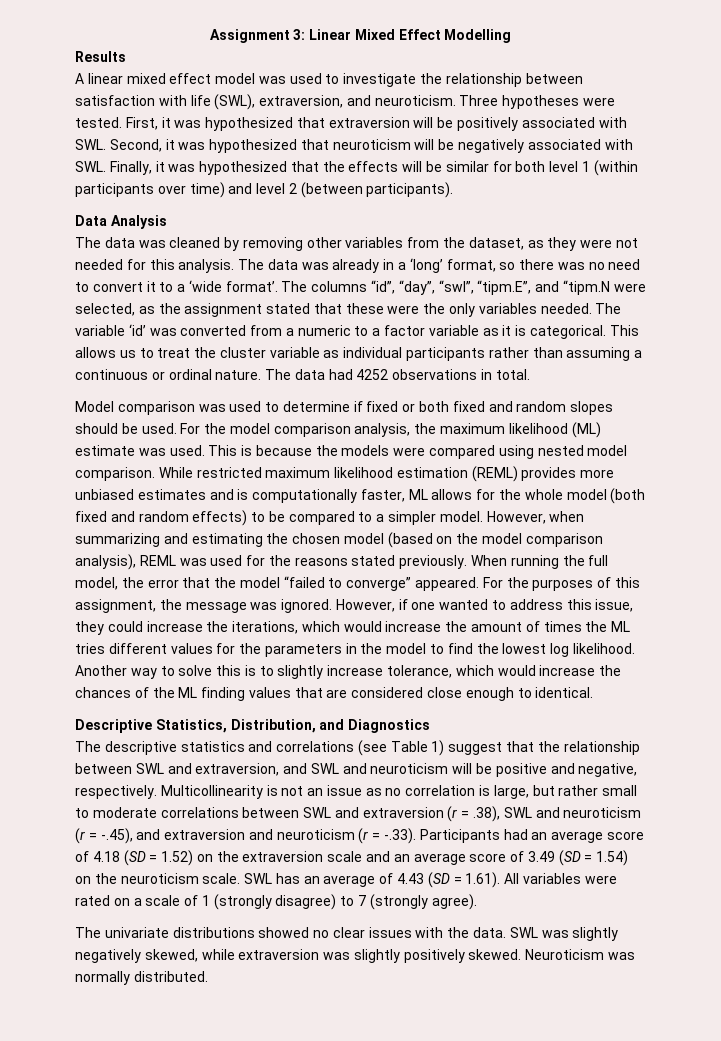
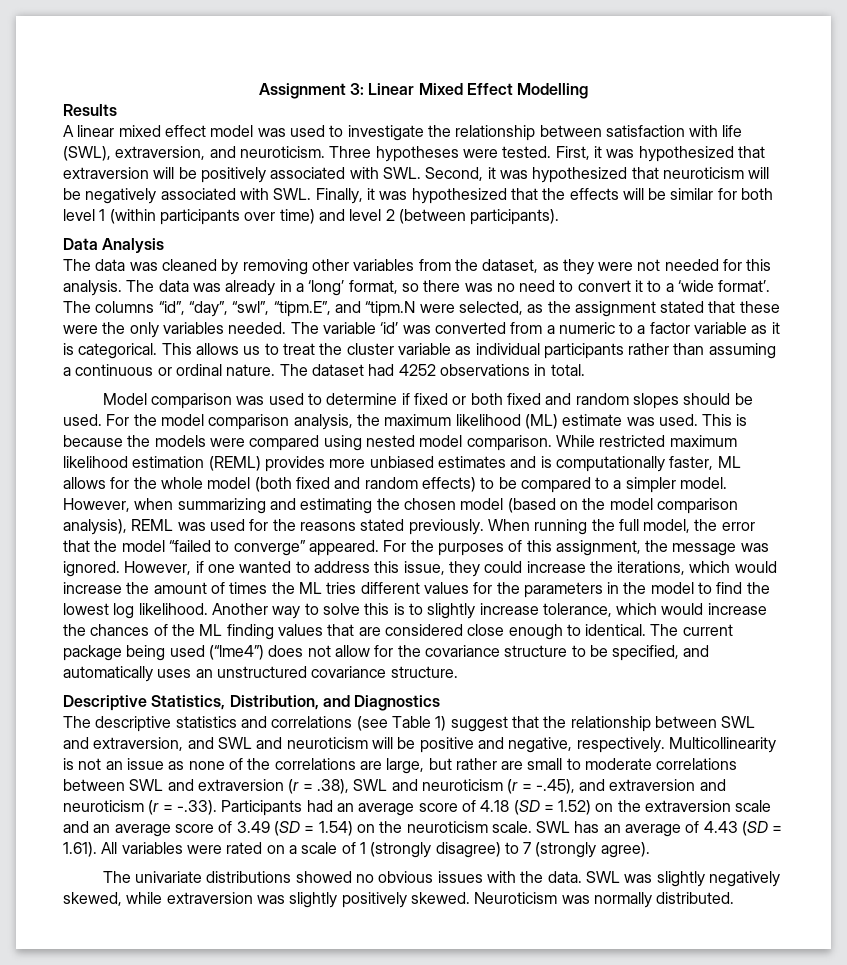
[294,369,325,380] data -> [311,364,364,376] dataset
(594, 692) none -> [650,624,733,636] [63,645,710,661] [63,666,458,682] The current package being used (“lme4”) does not allow for the covariance structure to be specified, and automatically uses an unstructured covariance structure.
[385,785,491,796] no correlation is -> [188,758,382,770] none of the correlations are
(599, 790) none -> [501,761,524,770] are
[332,927,365,938] clear -> [378,871,434,883] obvious

